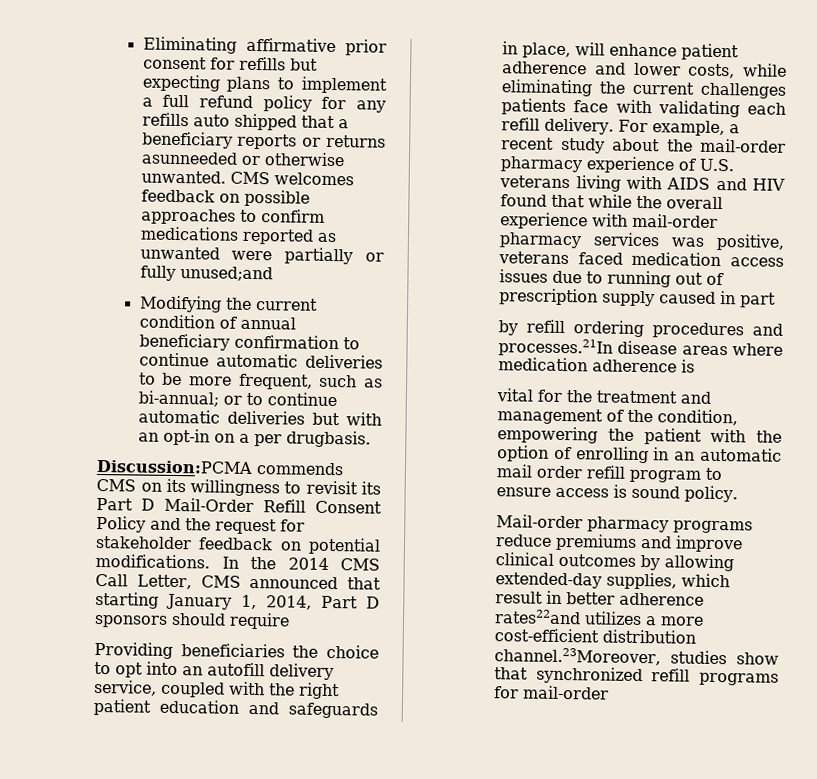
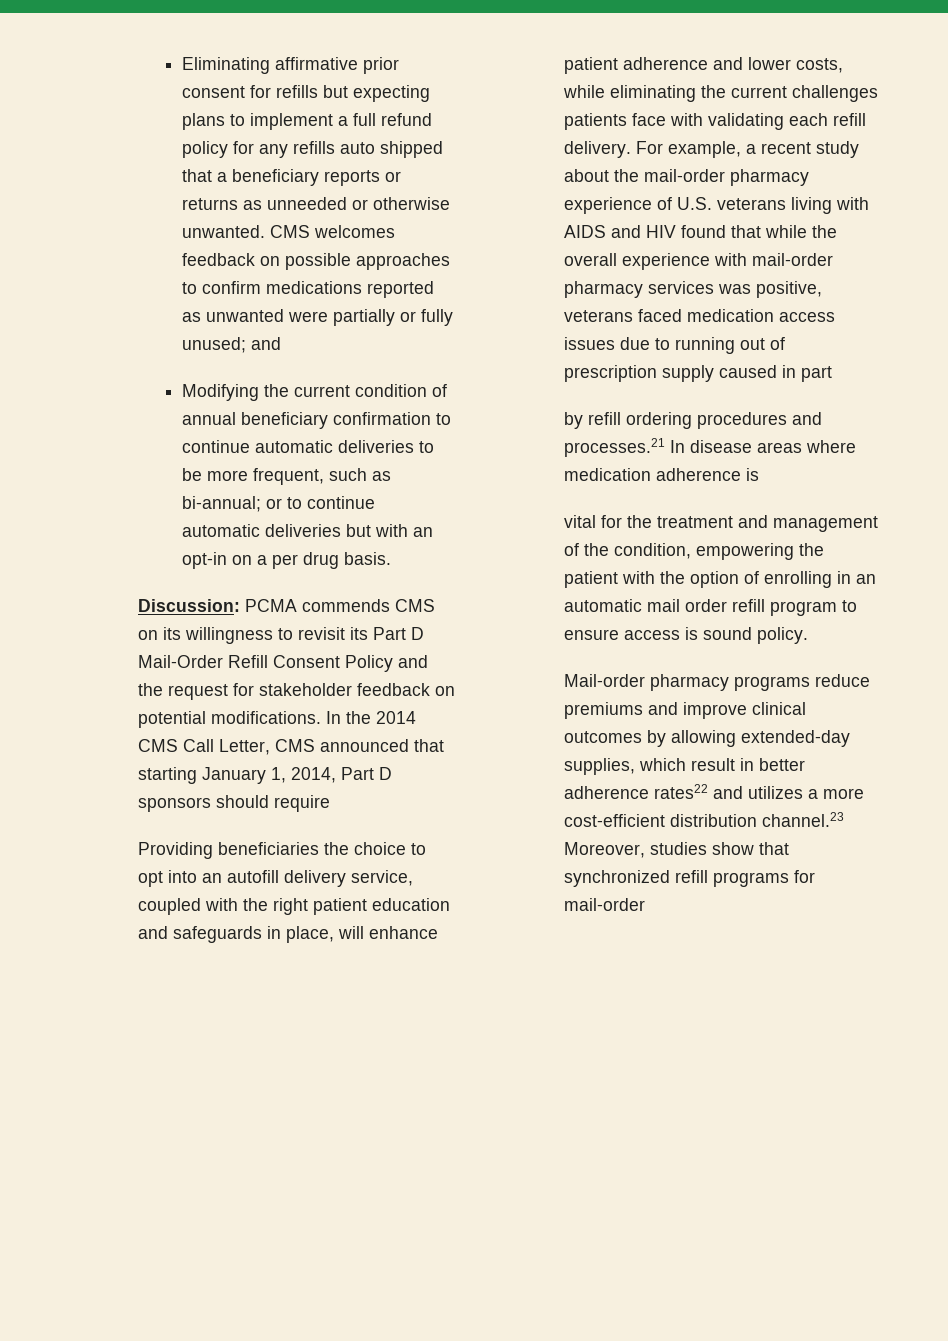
[140,151,238,165] asunneeded -> [242,197,347,210] as unneeded
[179,266,273,282] unused;and -> [181,337,281,353] unused; and
[285,430,371,448] [96,459,254,474] drugbasis. // Discussion:PCMA -> [302,552,391,569] [138,599,298,612] drug basis. // Discussion: PCMA
[498,338,614,357] processes.21In -> [564,438,686,457] processes.21 In
[494,609,582,625] rates22and -> [654,784,744,799] rates22 and
[494,647,662,666] channel.23Moreover, -> [762,812,845,827] [564,842,646,858] channel.23 Moreover,

